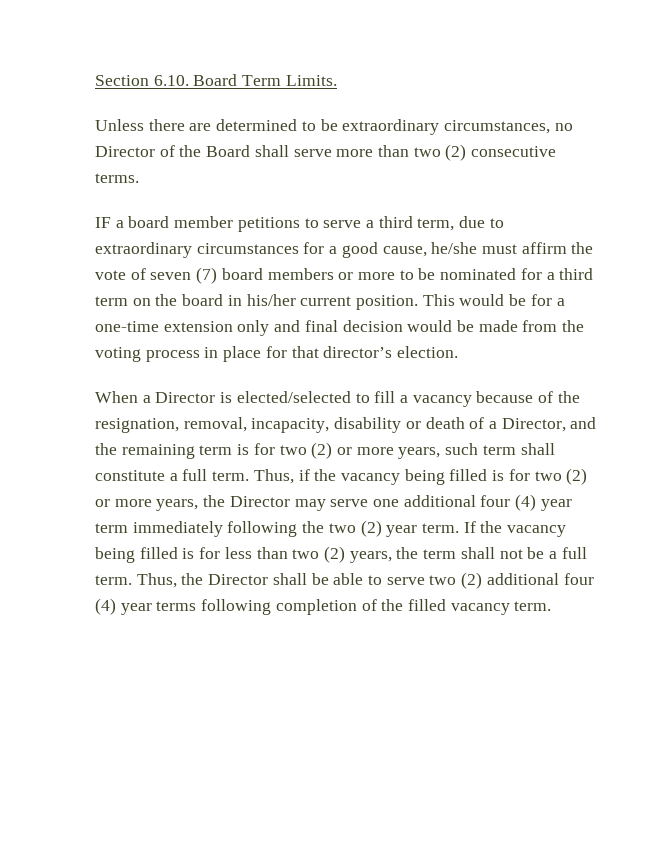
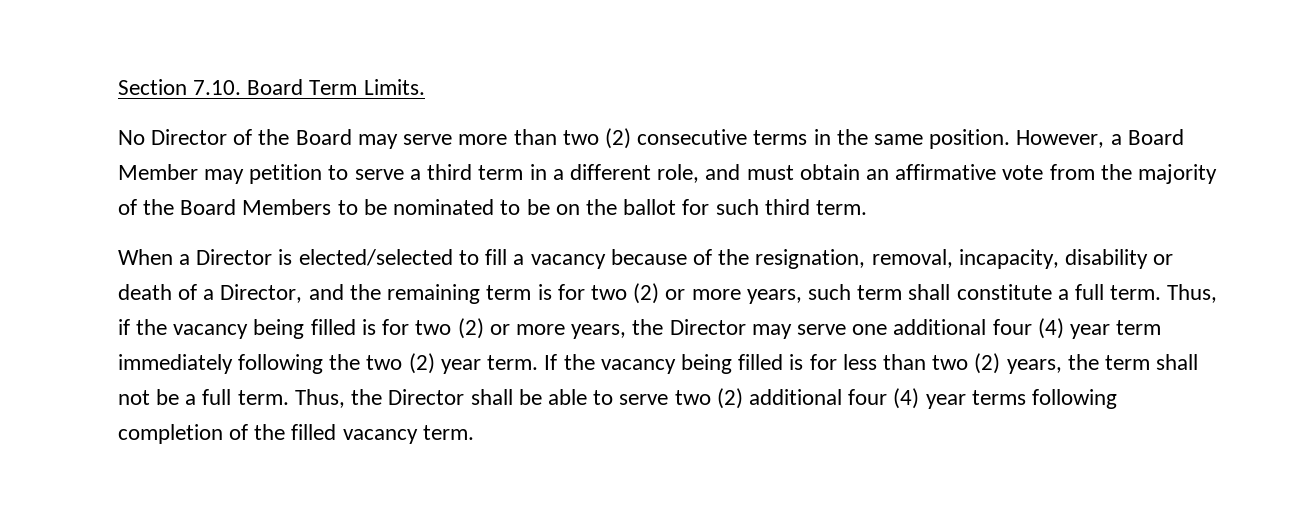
[153,75,189,86] 6.10. -> [193,80,242,95] 7.10.
[94,119,573,135] Unless there are determined to be extraordinary circumstances, no -> [117,130,145,145] No
[254,145,289,157] shall -> [357,134,398,149] may
[94,173,139,183] [94,216,504,232] [94,242,594,258] [94,267,594,284] [94,294,565,310] [94,320,585,336] [94,346,458,362] terms. // IF a board member petitions to serve a third term, due to extraordinary circumstances for a good cause, he/she must affirm the vote of seven (7) board members or more to be nominated for a third term on the board in his/her current position. This would be for a one-time extension only and final decision would be made from the voting process in place for that director’s election. -> [753,129,1184,149] [117,164,1218,184] [117,199,867,215] terms in the same position. However, a Board Member may petition to serve a third term in a different role, and must obtain an affirmative vote from the majority of the Board Members to be nominated to be on the ballot for such third term.

